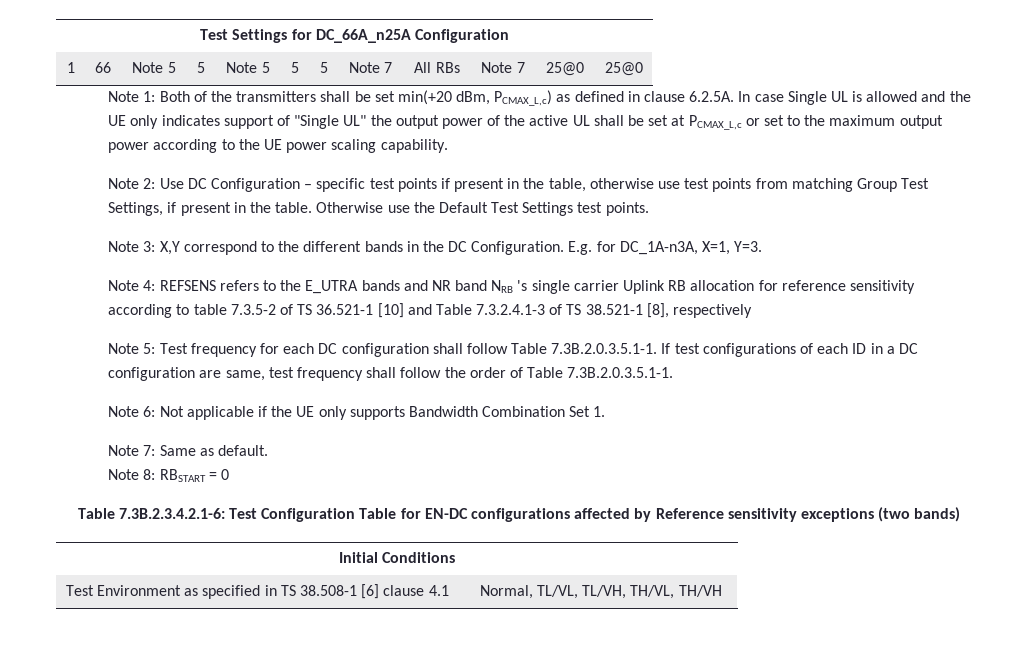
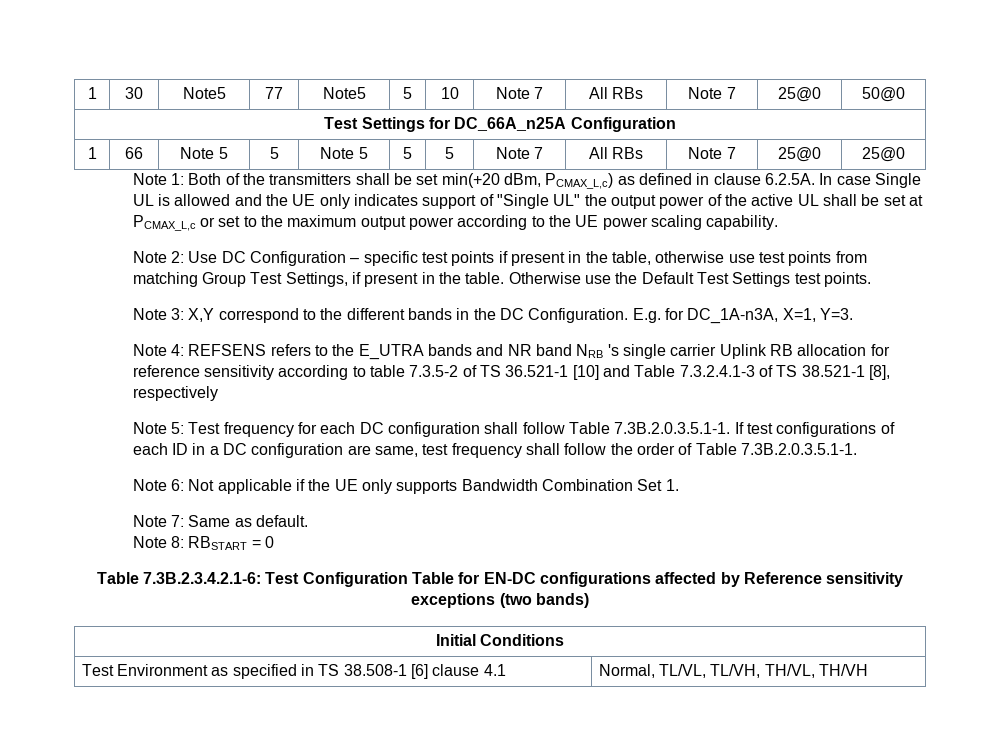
(200, 34) none -> [87,87,97,99] [125,87,143,99] [182,87,226,99] [265,87,283,99] [322,87,366,99] [403,87,412,99] [440,87,459,99] [495,87,544,99] [588,87,644,99] [688,87,736,99] [778,87,821,102] [862,87,905,102] 1 | 30 | Note5 | 77 | Note5 | 5 | 10 | Note 7 | All RBs | Note 7 | 25@0 | 50@0 //

